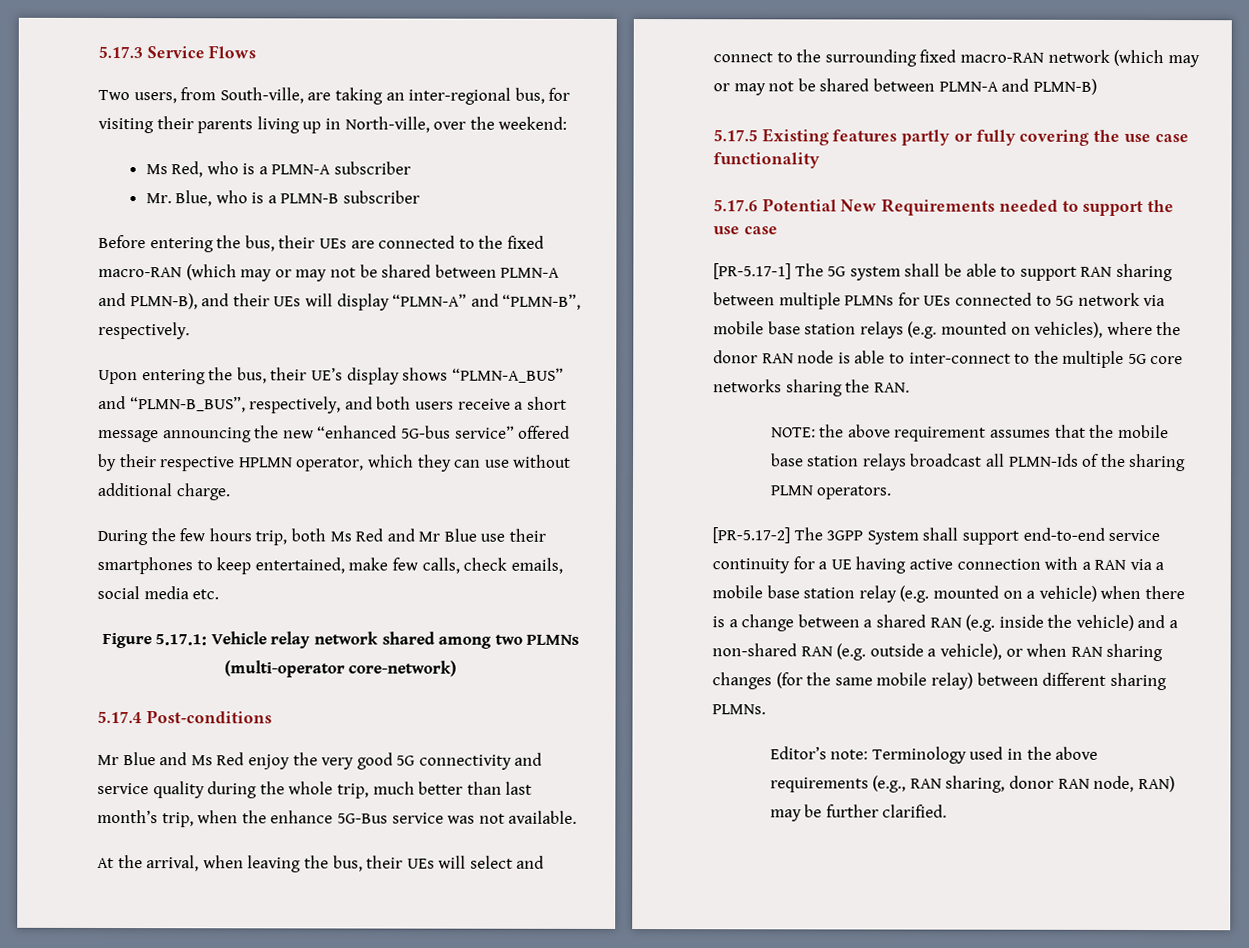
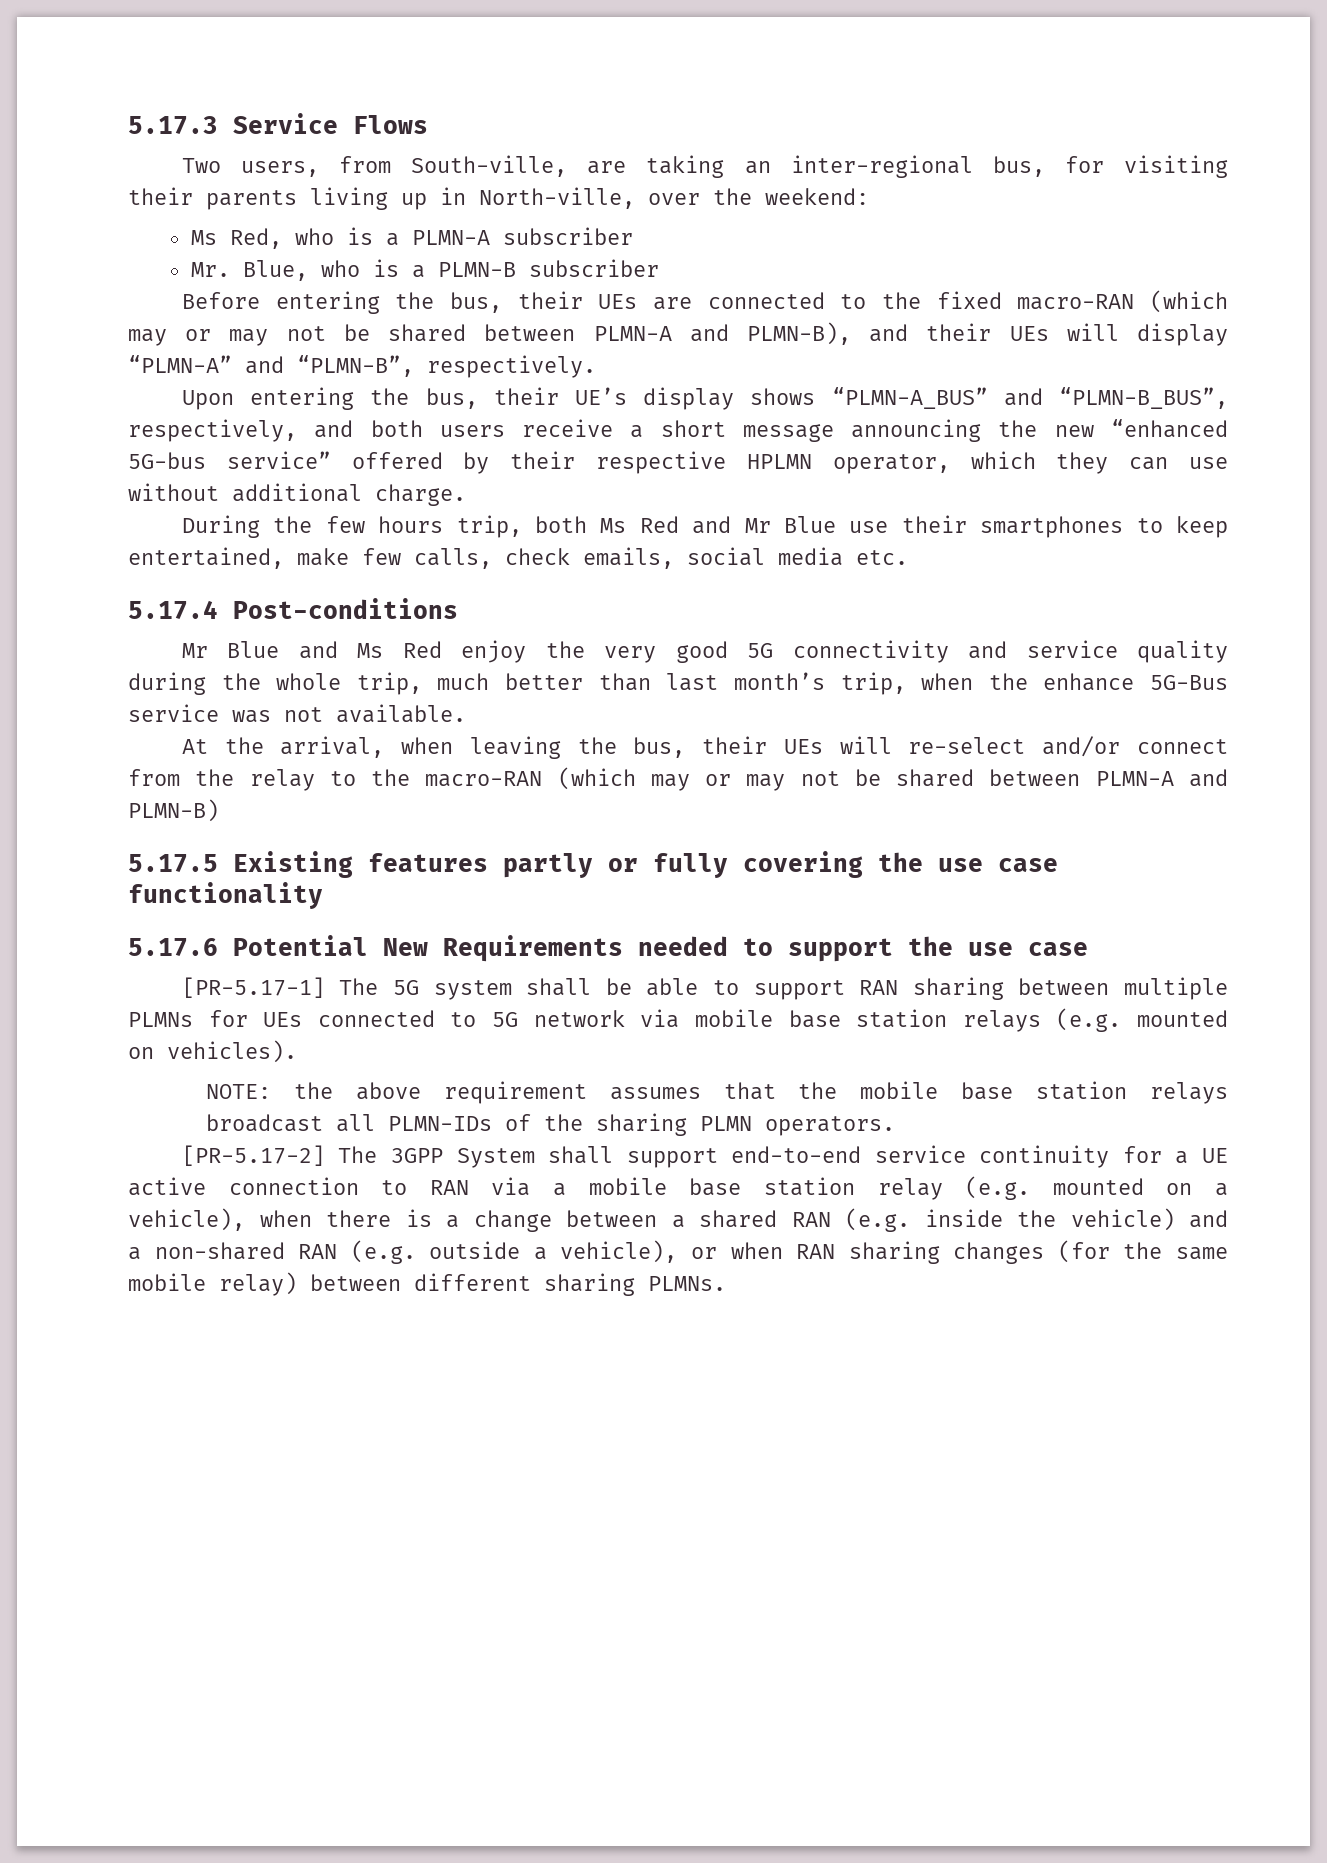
[101,631,580,649] [223,660,458,678] // Figure 5.17.1: Vehicle relay network shared among two PLMNs (multi-operator core-network) -> (908, 557) none
[469,855,545,869] [713,49,1110,67] select and connect to the surrounding fixed macro-RAN network -> [908,736,1228,757] [128,769,543,791] re-select and/or connect from the relay to the macro-RAN
[1034,321,1182,338] [713,350,1184,368] [713,379,910,397] vehicles), where the donor RAN node is able to inter-connect to the multiple 5G core networks sharing the RAN. -> [167,1040,297,1063] vehicles).
[1008,453,1079,467] PLMN-Ids -> [388,1116,493,1131] PLMN-IDs
[855,556,907,574] having -> (1228, 1155) none
[1044,556,1091,570] with a -> [381,1180,408,1195] to
[1038,585,1097,602] vehicle) -> [128,1208,245,1231] vehicle),
[769,746,1099,764] [769,775,1175,793] [769,804,948,822] // Editor’s note: Terminology used in the above requirements (e.g., RAN sharing, donor RAN node, RAN) may be further clarified. -> (726, 1283) none

